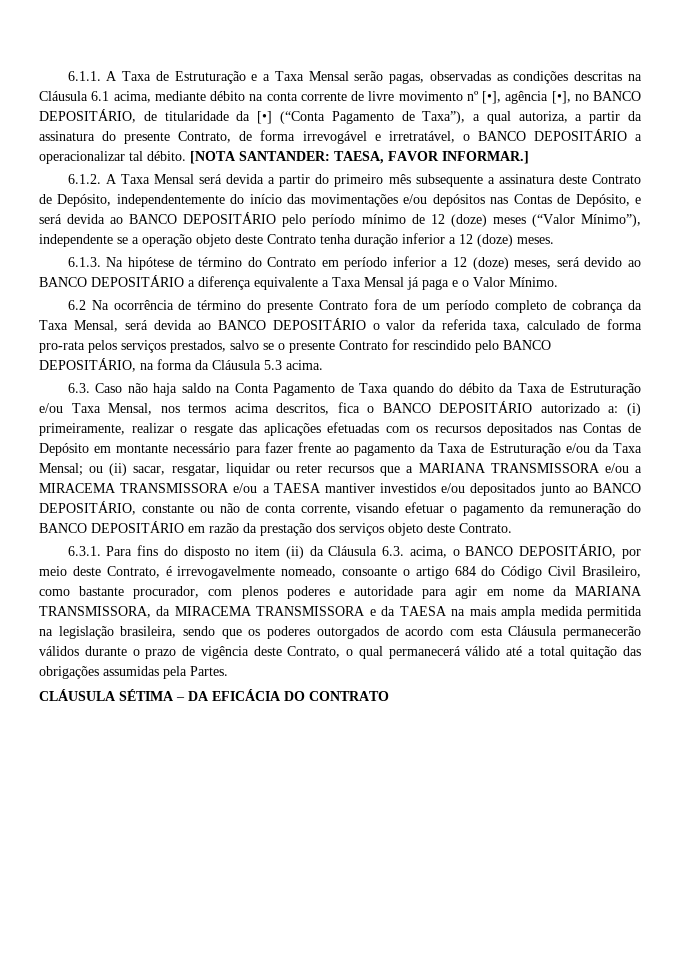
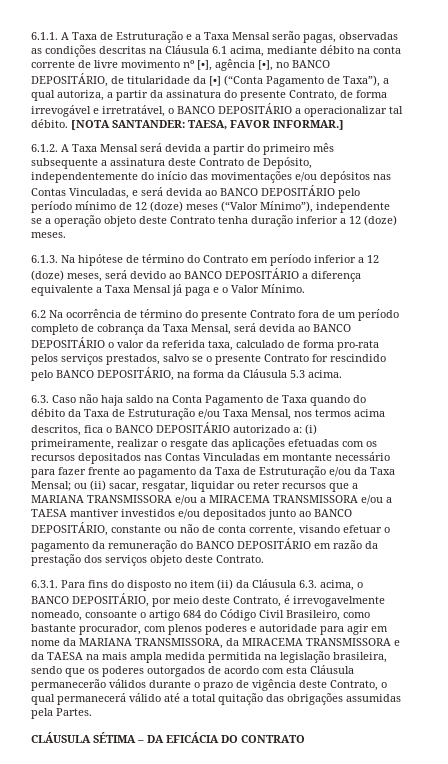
[557,194,630,207] de Depósito, -> [69,188,129,199] Vinculadas,
[628,423,642,433] [39,443,89,456] de Depósito -> [203,453,260,461] Vinculadas

